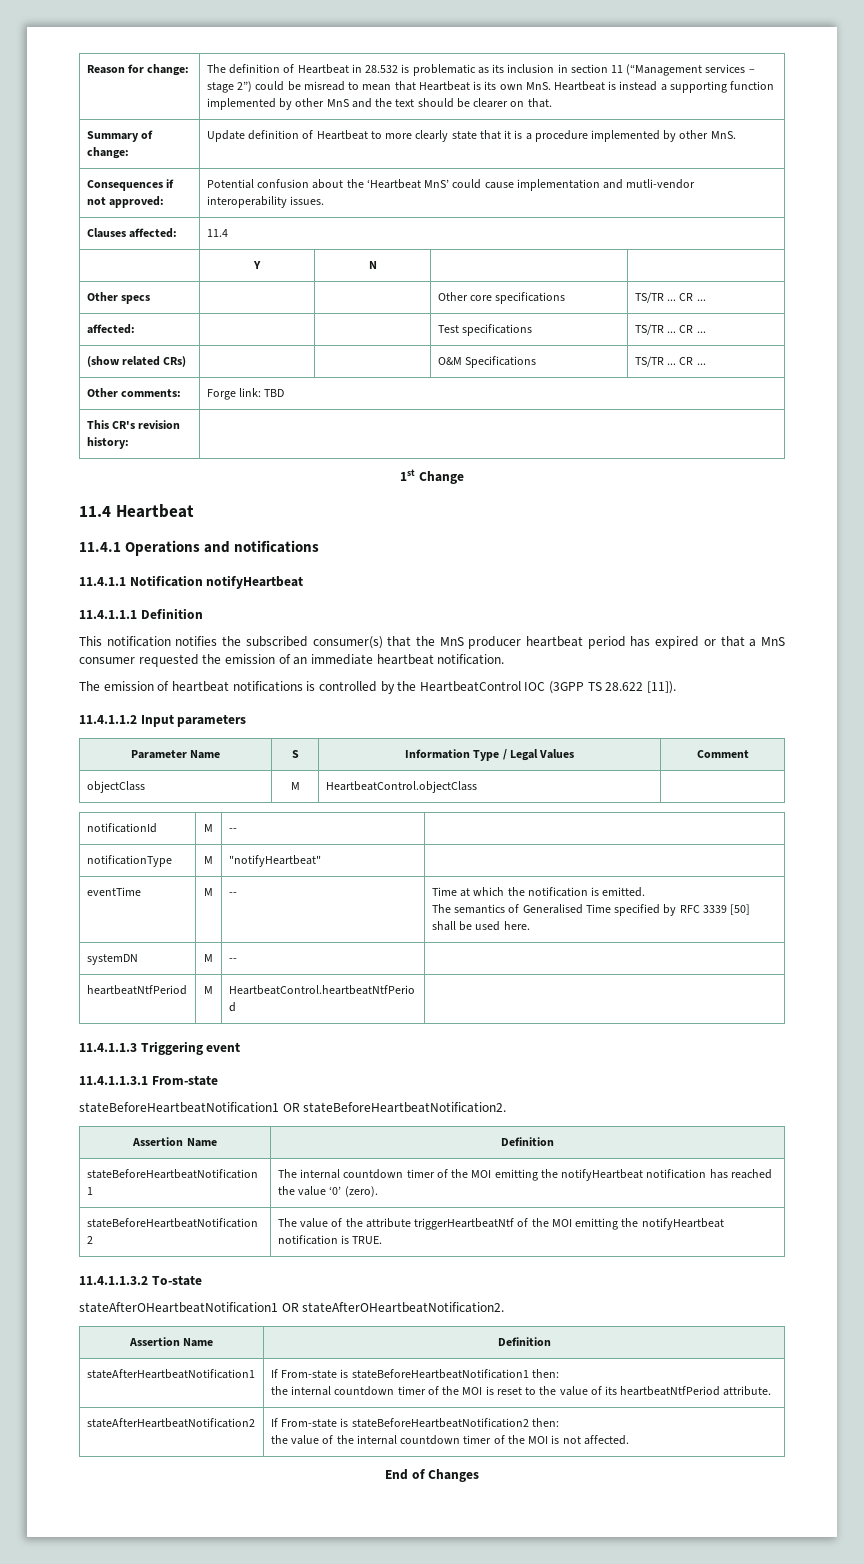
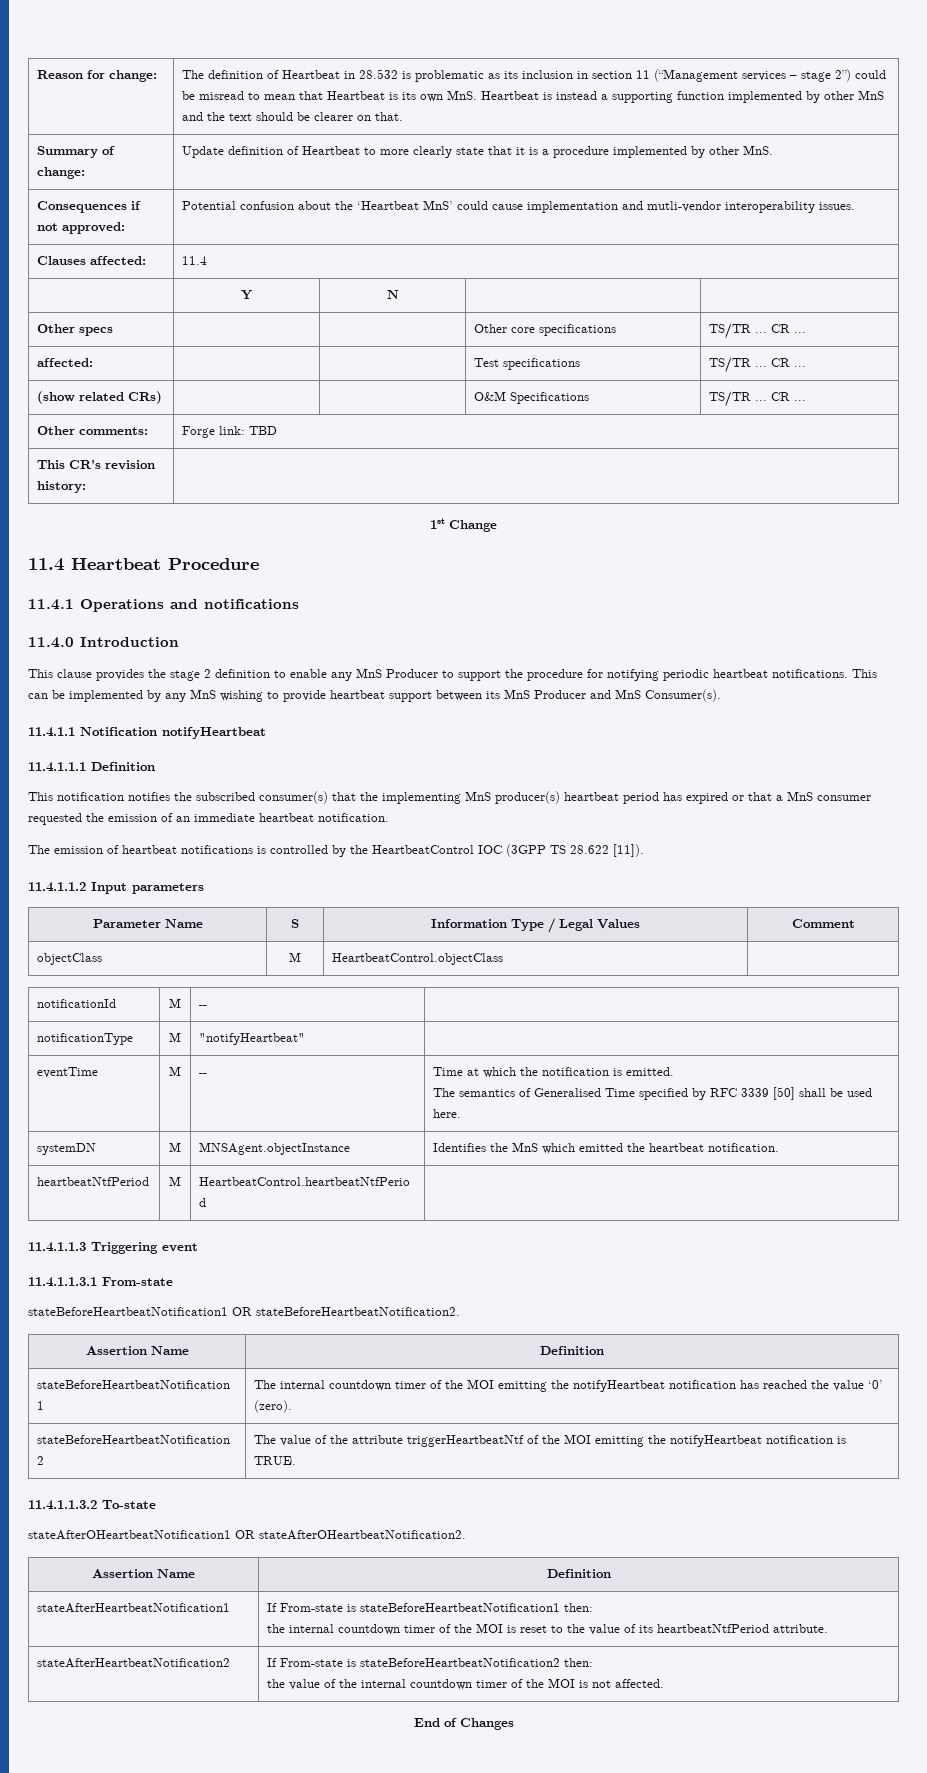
(194, 511) none -> [168,558,259,570] Procedure
(320, 546) none -> [28,637,179,648] [28,668,877,681] [28,689,721,702] // 11.4.0 Introduction // This clause provides the stage 2 definition to enable any MnS Producer to support the procedure for notifying periodic heartbeat notifications. This can be implemented by any MnS wishing to provide heartbeat support between its MnS Producer and MnS Consumer(s).
[439,636,522,649] MnS producer -> [382,791,560,804] implementing MnS producer(s)
[228,958,237,962] -- | -> [199,1142,351,1155] [433,1142,780,1154] MNSAgent.objectInstance | Identifies the MnS which emitted the heartbeat notification.

